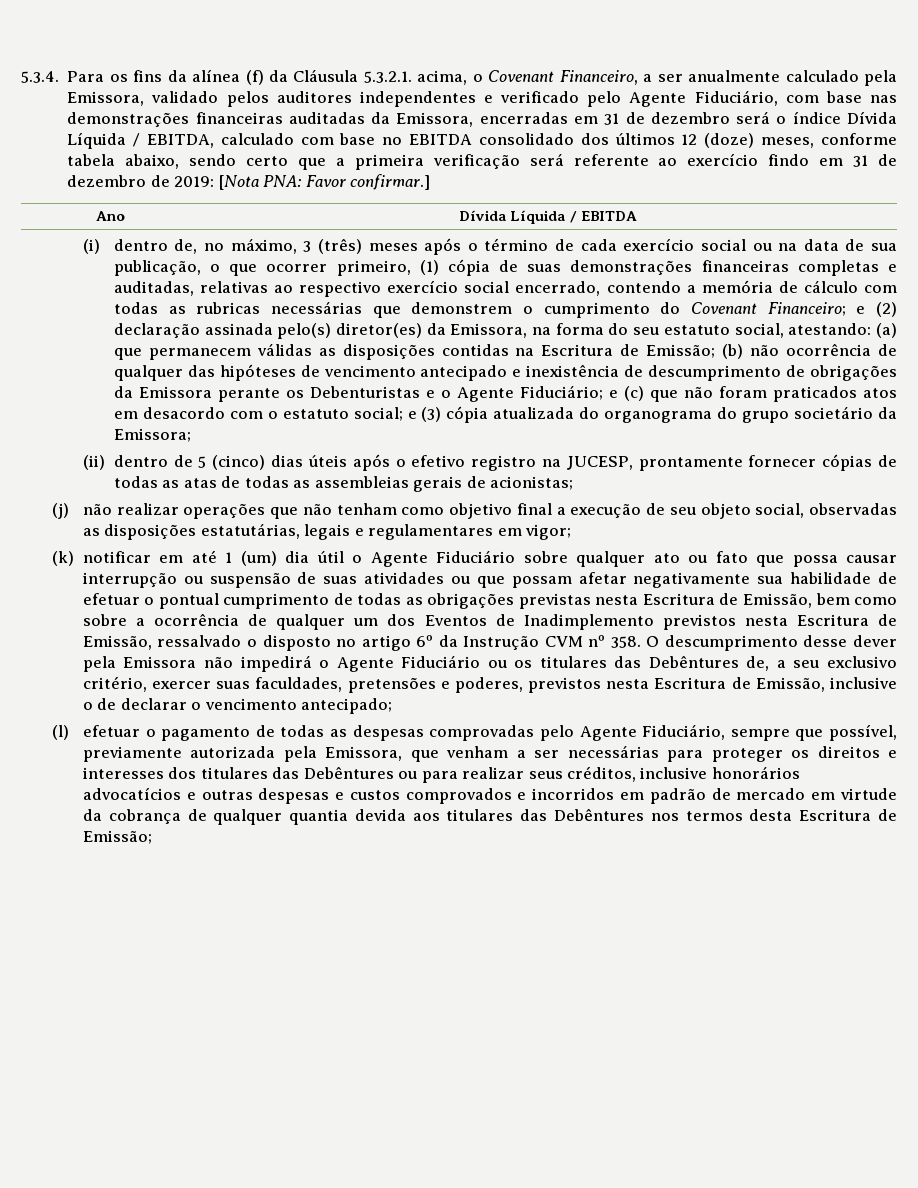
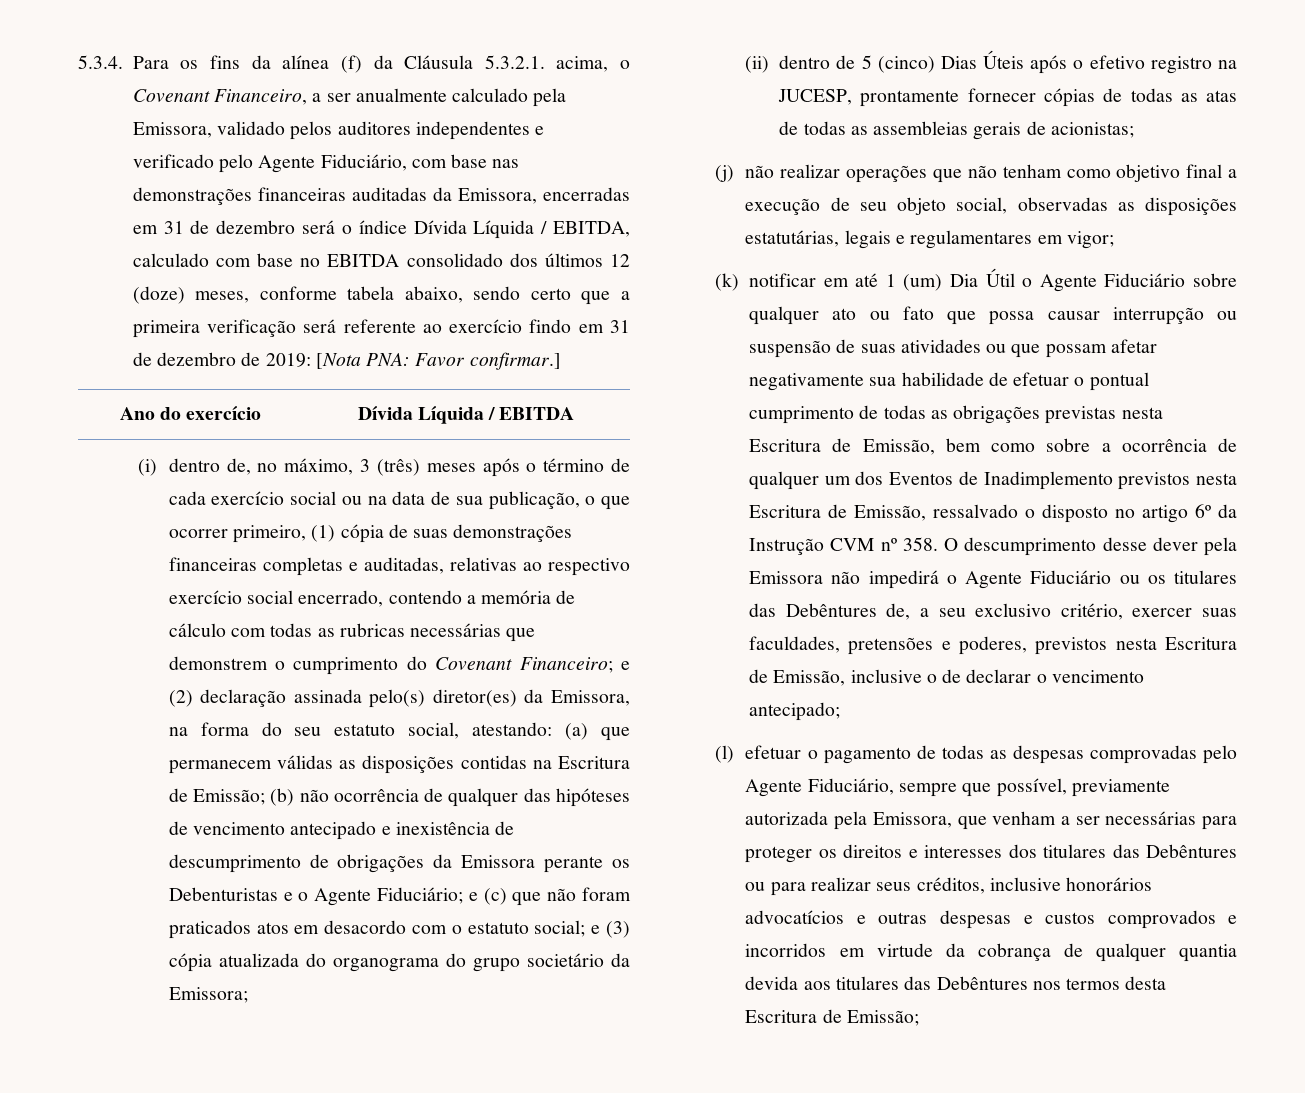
(125, 216) none -> [160,406,262,420] do exercício
[271,455,347,467] dias úteis -> [940,50,1025,69] Dias Úteis
[285,551,344,563] dia útil -> [949,268,1015,287] Dia Útil
[649,788,836,804] padrão de mercado em -> (865, 952) none

